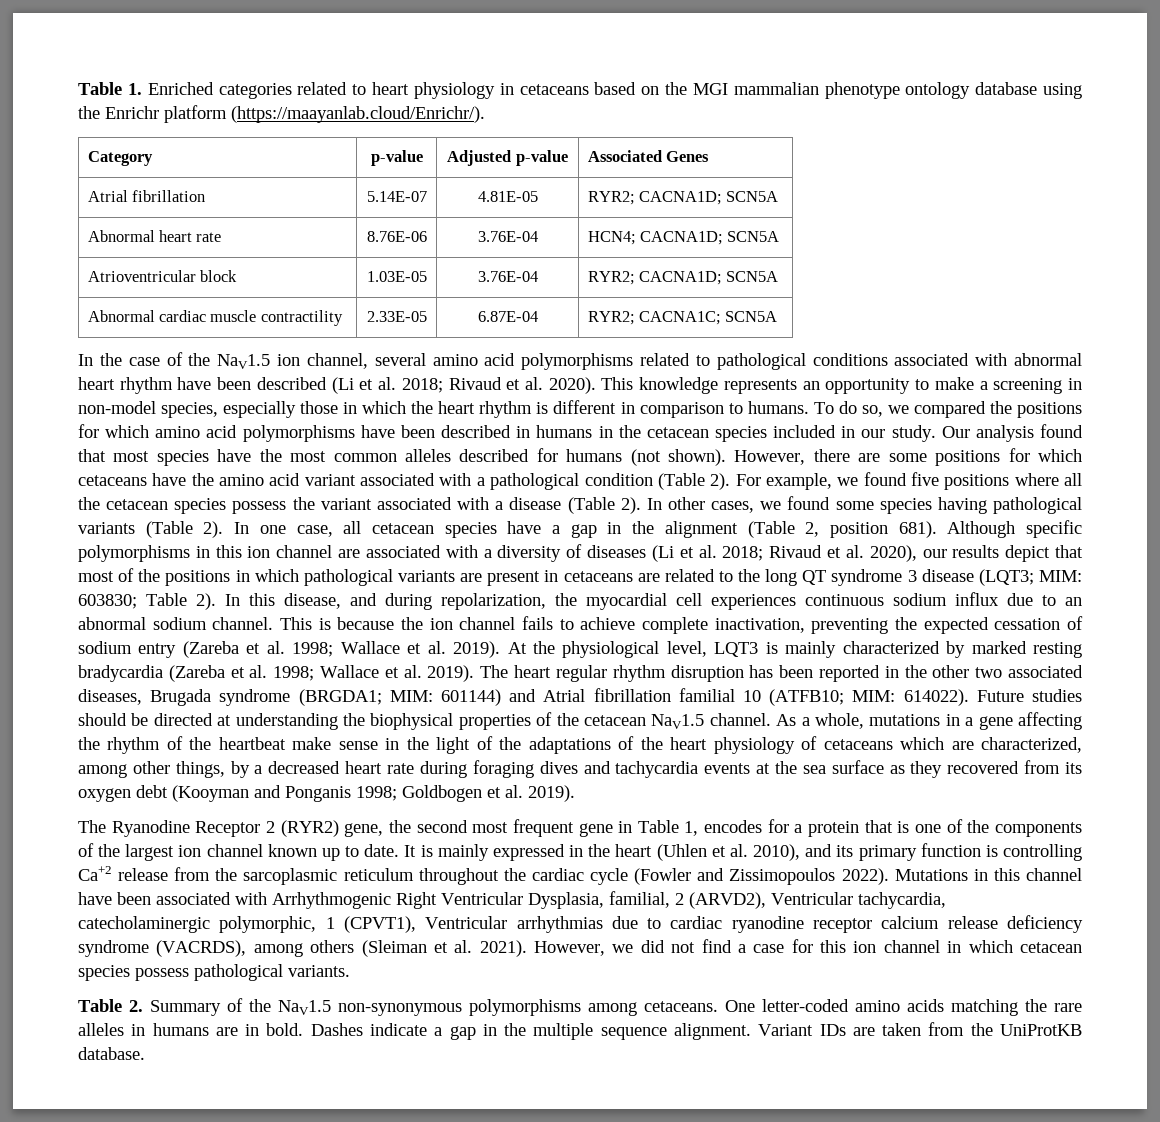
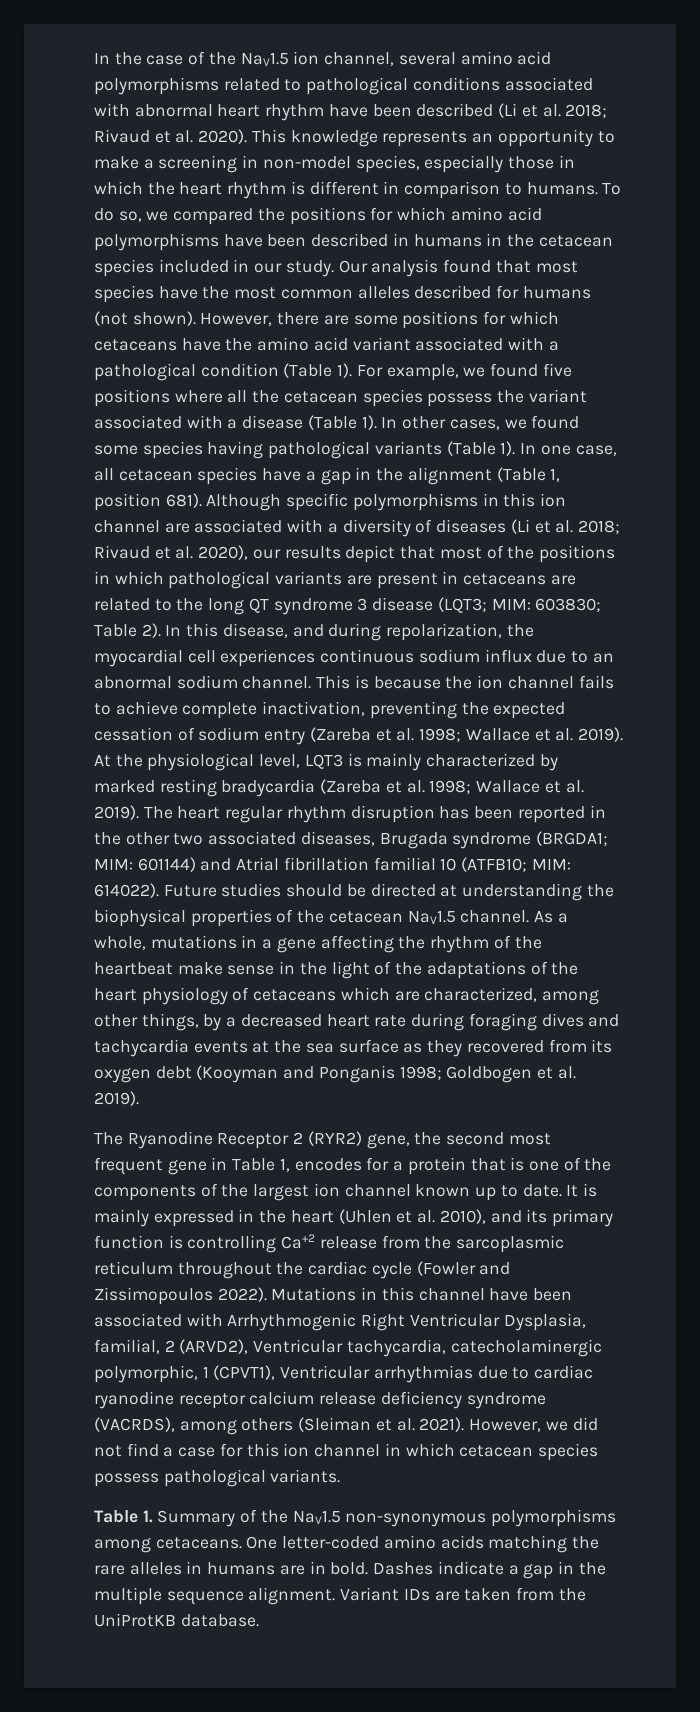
[78,82,1083,99] [78,105,485,123] [87,151,153,166] [370,150,423,166] [447,150,568,166] [587,150,709,162] [87,190,205,202] [366,191,427,202] [477,191,538,202] [587,191,779,205] [87,230,222,242] [366,231,427,242] [477,231,538,242] [587,231,780,245] [87,270,237,282] [366,271,427,282] [477,271,538,282] [587,271,779,285] [87,310,343,326] [366,311,427,322] [477,311,538,322] [587,311,778,325] Table 1. Enriched categories related to heart physiology in cetaceans based on the MGI mammalian phenotype ontology database using the Enrichr platform (https://maayanlab.cloud/Enrichr/). // Category | p-value | Adjusted p-value | Associated Genes // Atrial fibrillation | 5.14E-07 | 4.81E-05 | RYR2; CACNA1D; SCN5A // Abnormal heart rate | 8.76E-06 | 3.76E-04 | HCN4; CACNA1D; SCN5A // Atrioventricular block | 1.03E-05 | 3.76E-04 | RYR2; CACNA1D; SCN5A // Abnormal cardiac muscle contractility | 2.33E-05 | 6.87E-04 | RYR2; CACNA1C; SCN5A // -> (94, 58) none
[710,473,731,490] 2). -> [337,363,353,378] 1).
[620,497,641,514] 2). -> [361,415,377,430] 1).
[203,521,224,538] 2). -> [500,441,516,456] 1).
[805,522,820,537] 2, -> [550,468,561,482] 1,
[129,1000,143,1012] 2. -> [142,1510,153,1523] 1.

